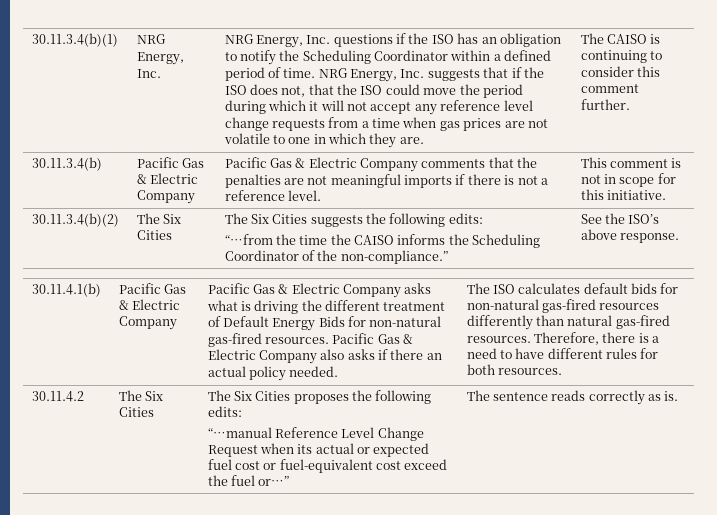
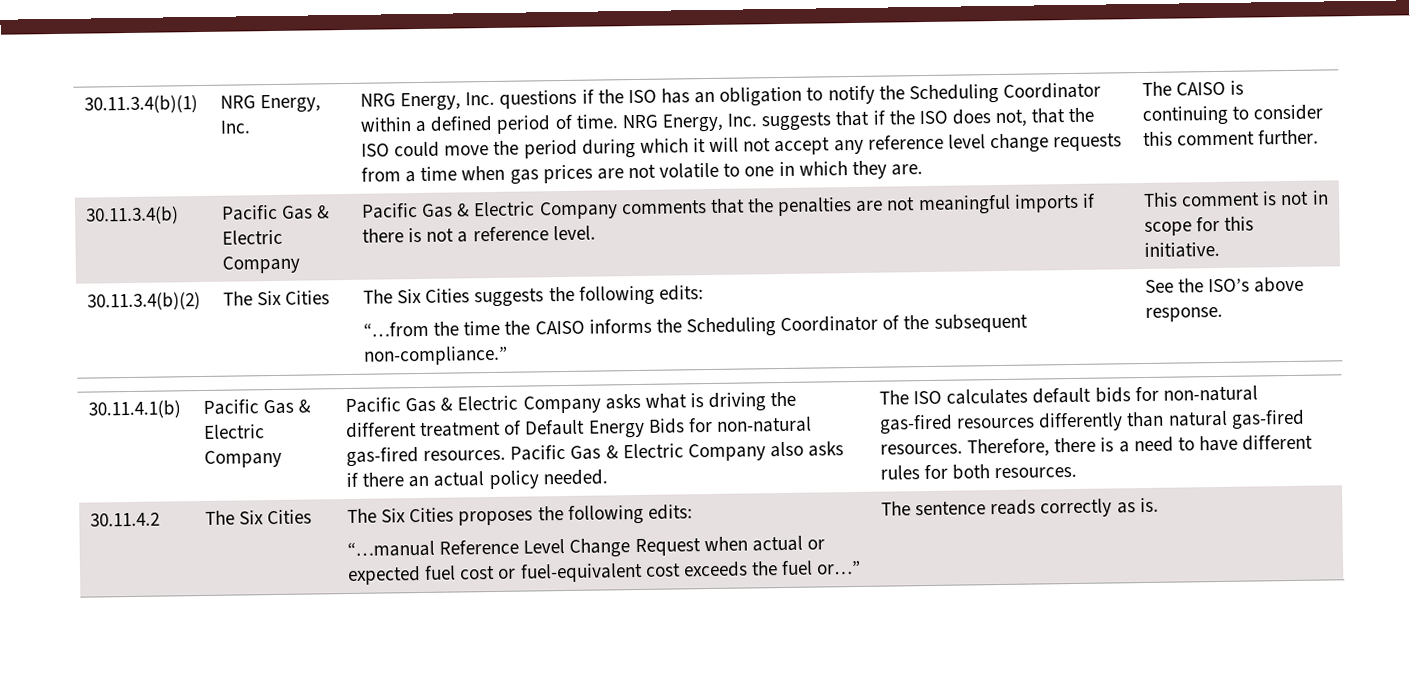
(338, 255) none -> [933,313,1028,333] subsequent
[297,444,313,454] its -> (748, 544) none
[404,459,448,470] exceed -> [682,561,748,578] exceeds

